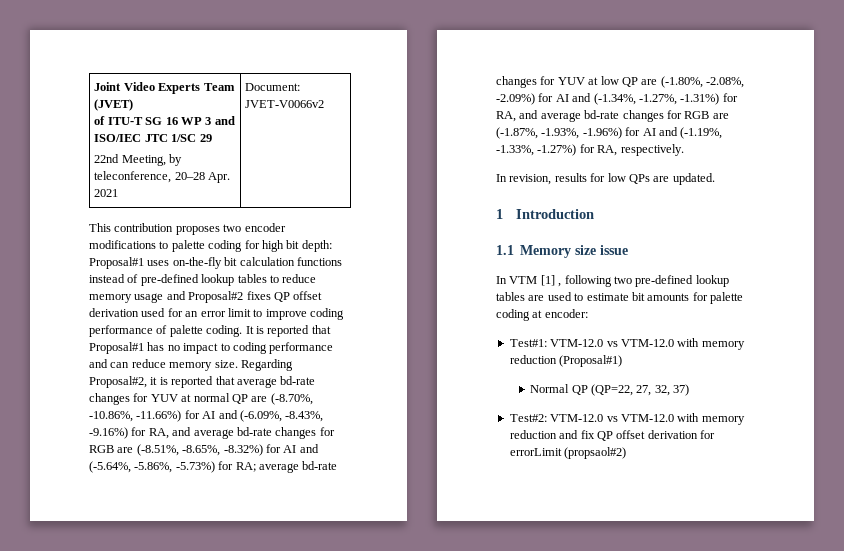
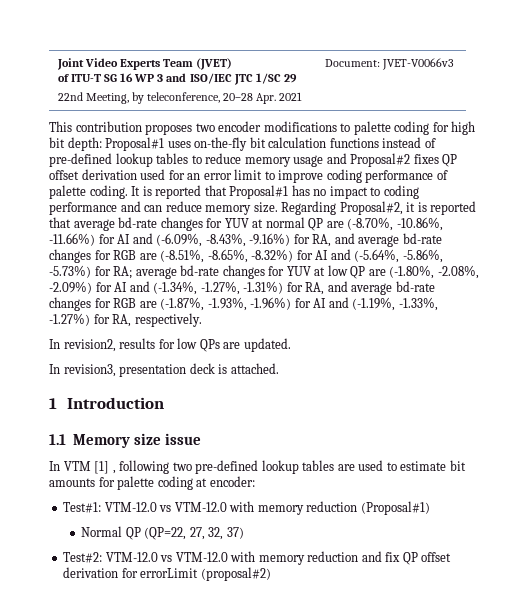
[245,100,325,108] JVET-V0066v2 -> [381,58,454,70] JVET-V0066v3
[509,174,552,185] revision, -> [63,339,116,352] revision2,
(715, 179) none -> [49,363,279,377] // In revision3, presentation deck is attached.
[564,447,627,459] (propsaol#2) -> [200,567,271,581] (proposal#2)

